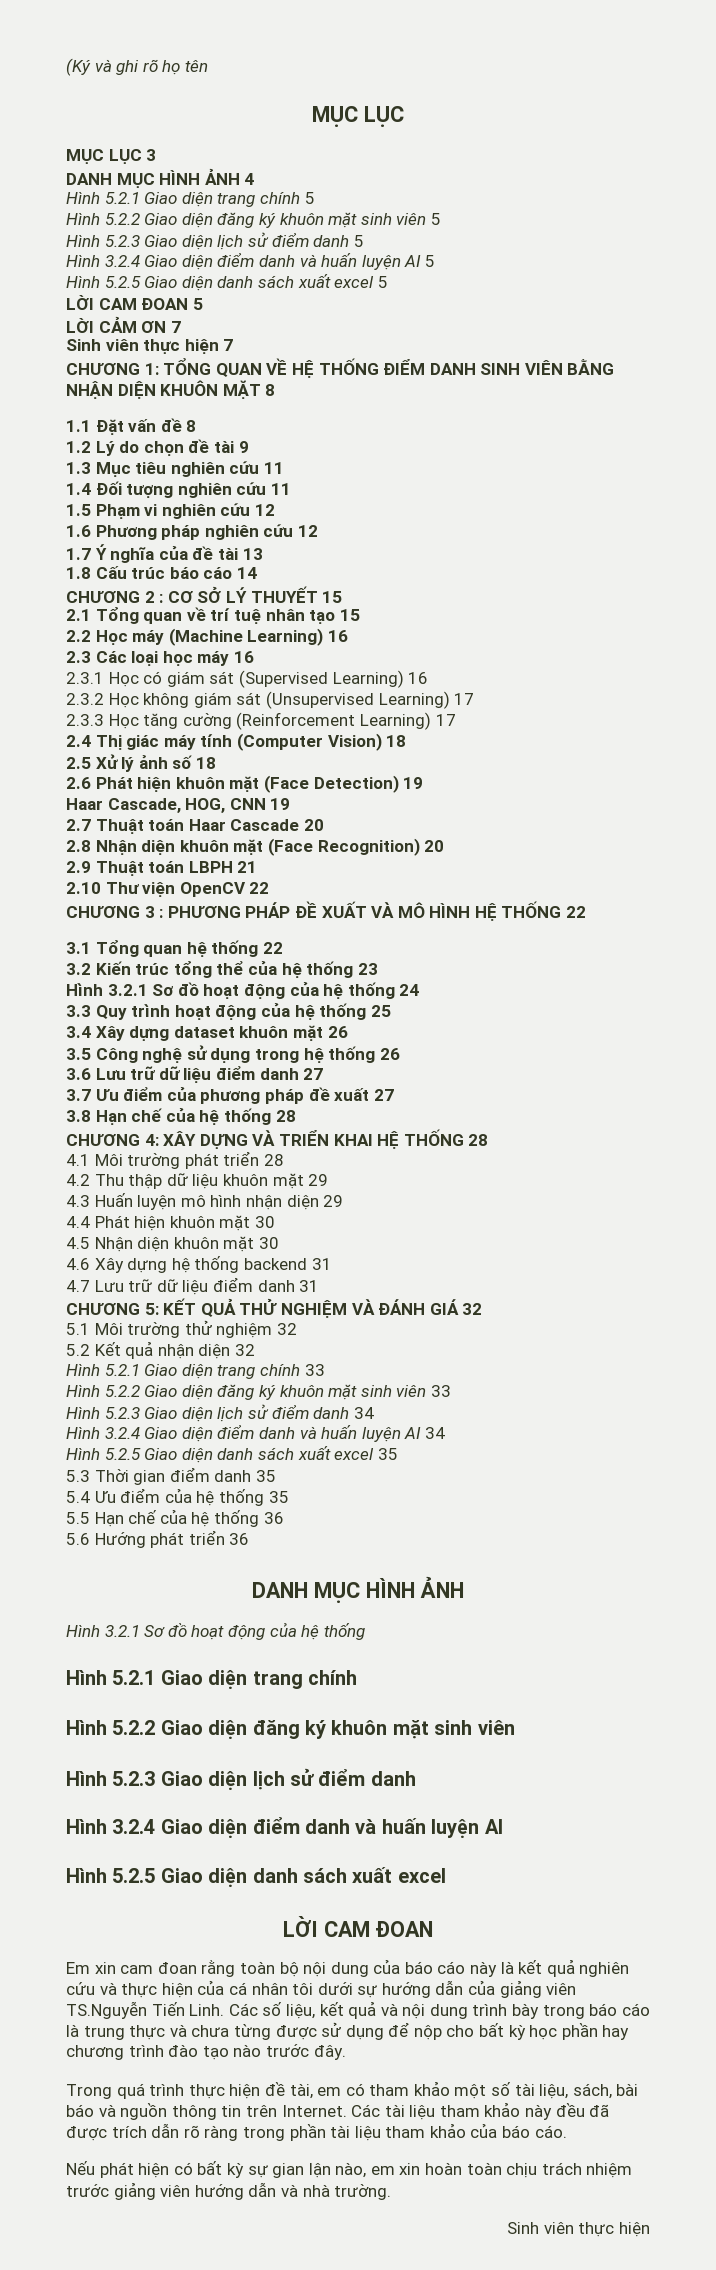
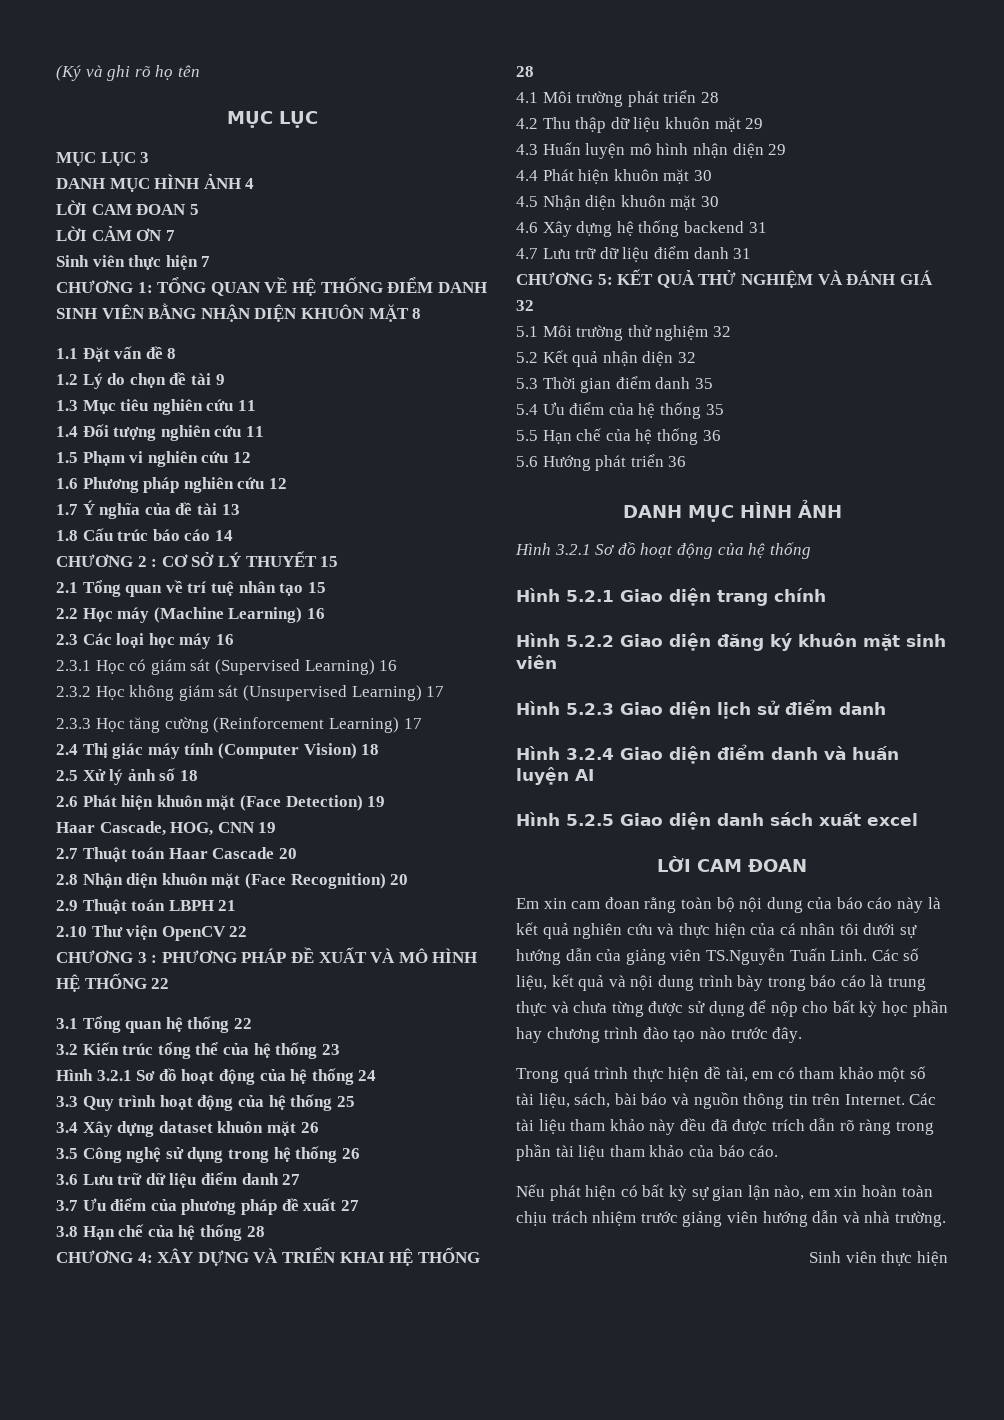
[66,192,315,207] [66,212,441,228] [66,232,364,250] [66,253,435,270] [66,274,388,291] // Hình 5.2.1 Giao diện trang chính 5 // Hình 5.2.2 Giao diện đăng ký khuôn mặt sinh viên 5 // Hình 5.2.3 Giao diện lịch sử điểm danh 5 // Hình 3.2.4 Giao diện điểm danh và huấn luyện AI 5 // Hình 5.2.5 Giao diện danh sách xuất excel 5 -> (255, 183) none
[66,1364,325,1379] [66,1384,451,1400] [66,1404,374,1422] [66,1425,445,1442] [66,1446,398,1463] // Hình 5.2.1 Giao diện trang chính 33 // Hình 5.2.2 Giao diện đăng ký khuôn mặt sinh viên 33 // Hình 5.2.3 Giao diện lịch sử điểm danh 34 // Hình 3.2.4 Giao diện điểm danh và huấn luyện AI 34 // Hình 5.2.5 Giao diện danh sách xuất excel 35 -> (696, 357) none
[151,2002,185,2016] Tiến -> [789,948,826,961] Tuấn

